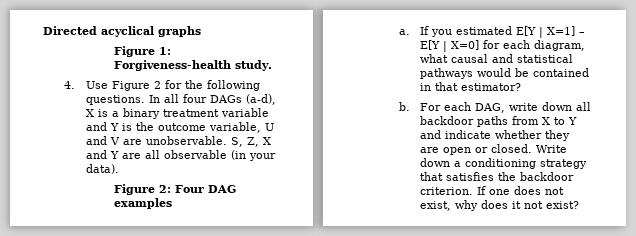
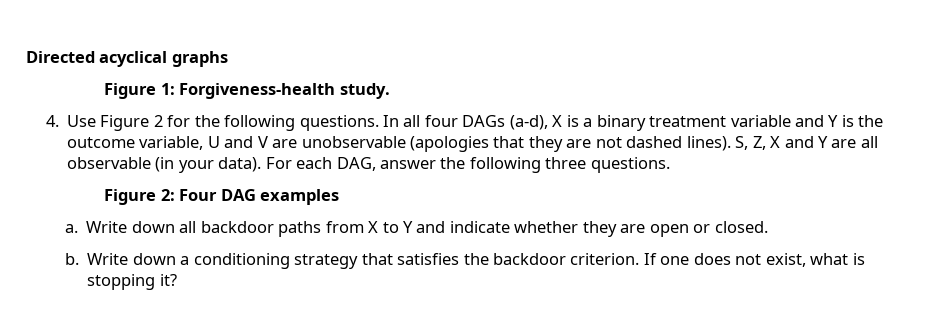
[145,136,227,145] unobservable. -> [301,136,731,152] unobservable (apologies that they are not dashed lines).
(119, 169) none -> [265,157,670,173] For each DAG, answer the following three questions.
[420,26,586,38] [420,40,586,52] [420,54,574,63] [420,68,590,79] [420,82,522,91] [398,102,539,113] If you estimated E[Y | X=1] – E[Y | X=0] for each diagram, what causal and statistical pathways would be contained in that estimator? // b. For each DAG, write -> [86,221,128,233] Write
(533, 148) none -> [65,253,80,265] // b.
[455,200,580,211] why does it not exist? -> [810,253,865,265] [87,274,177,290] what is stopping it?

